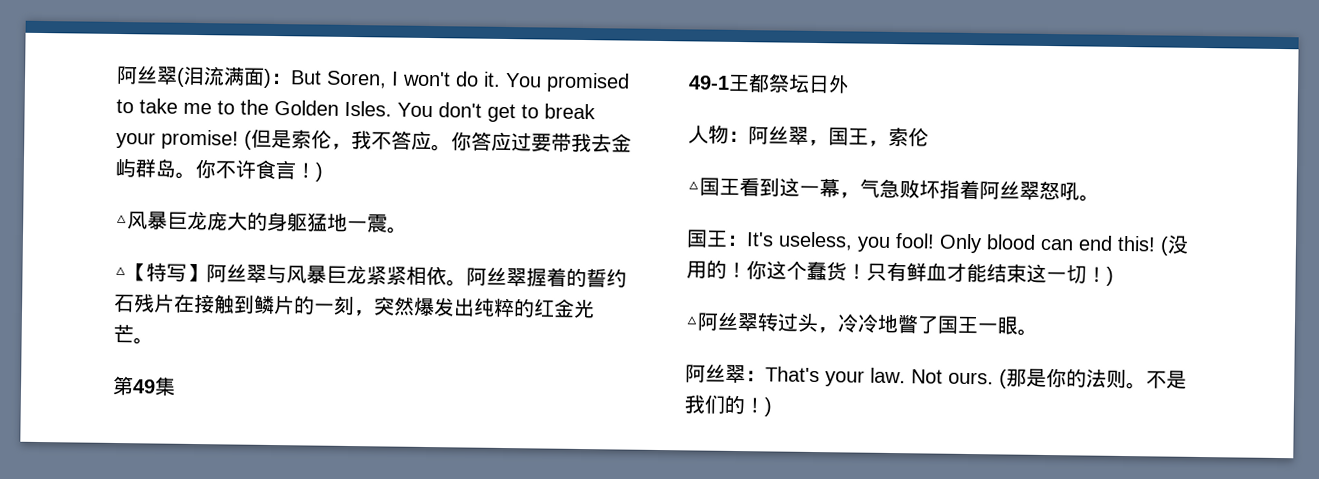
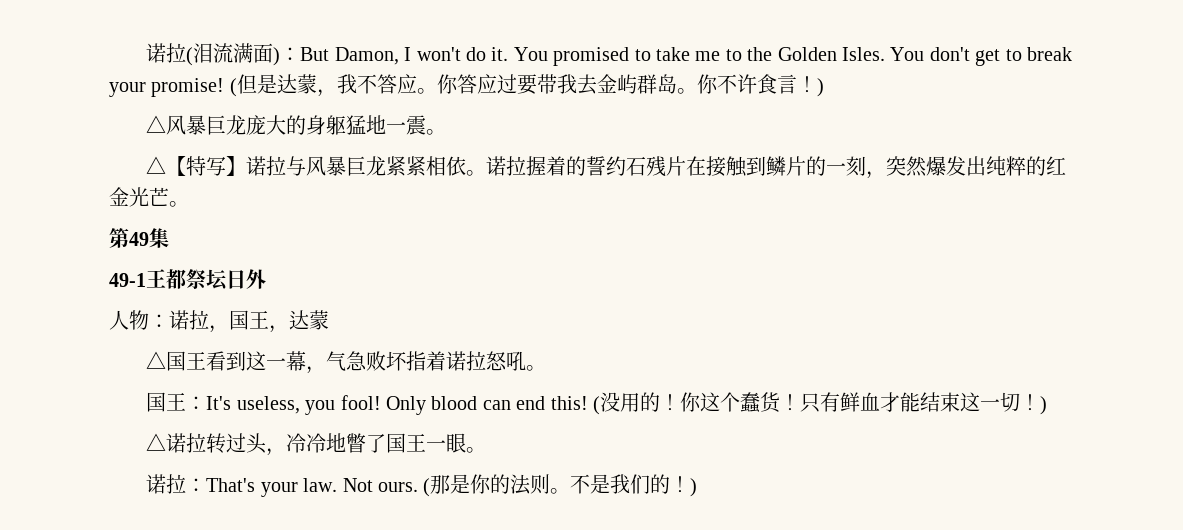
[116,65,178,85] 阿丝翠 -> [146,43,187,63] 诺拉
[326,70,387,89] Soren, -> [334,47,399,65] Damon,
[291,129,332,149] 索伦 -> [276,74,317,94] 达蒙
[206,263,267,283] 阿丝翠 -> [246,156,287,176] 诺拉
[466,266,527,287] 阿丝翠 -> [486,156,527,176] 诺拉
[748,125,809,145] 阿丝翠 -> [169,310,209,330] 诺拉
[888,126,929,147] 索伦 -> [289,310,329,330] 达蒙
[979,180,1040,200] 阿丝翠 -> [446,351,487,371] 诺拉
[697,311,759,332] 阿丝翠 -> [166,433,207,453] 诺拉
[685,363,746,384] 阿丝翠 -> [146,474,187,494] 诺拉

